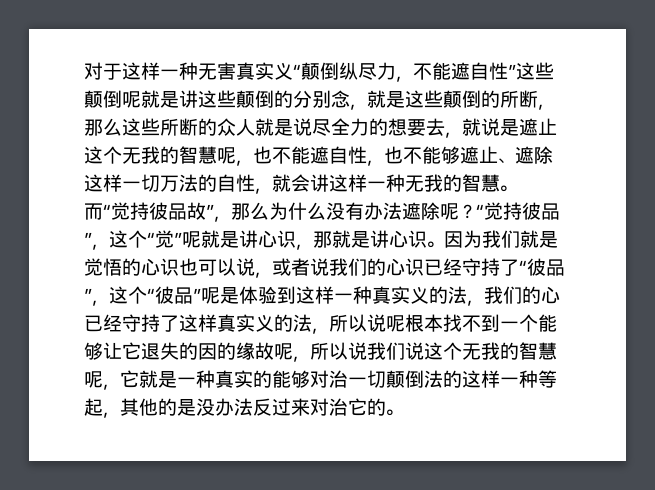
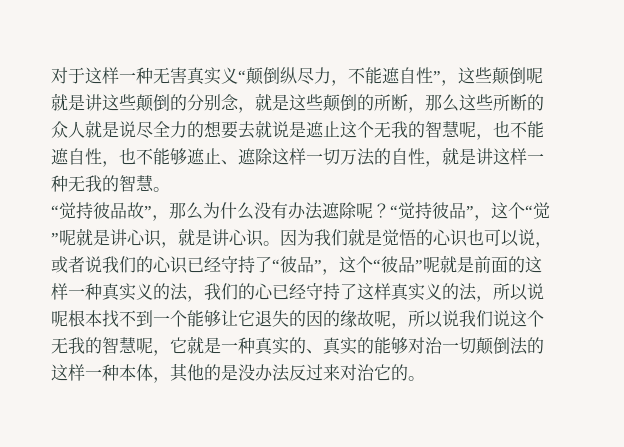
(516, 71) none -> [441,80,458,86] ，
[445,132,462,138] ， -> (255, 130) none
[291,174,310,192] 会 -> [459,148,476,165] 是
[84,203,103,220] 而 -> (170, 189) none
[313,231,332,248] 那 -> (178, 245) none
[220,286,296,304] 是体验到 -> [440,255,525,273] 就是前面的
(272, 379) none -> [306,337,374,355] 、真实的
[538,370,557,388] [84,398,103,416] 等起 -> [119,364,153,381] 本体

